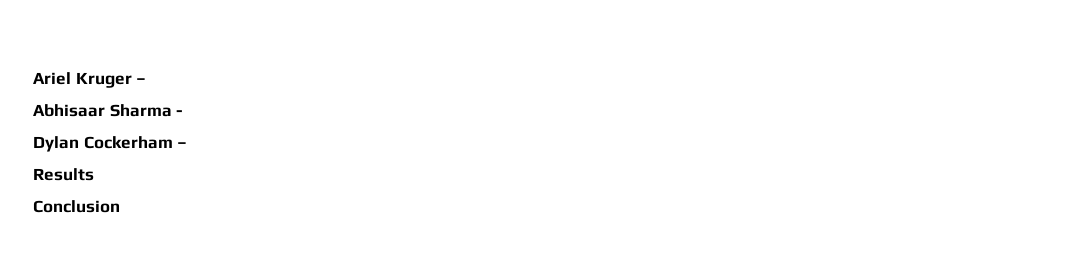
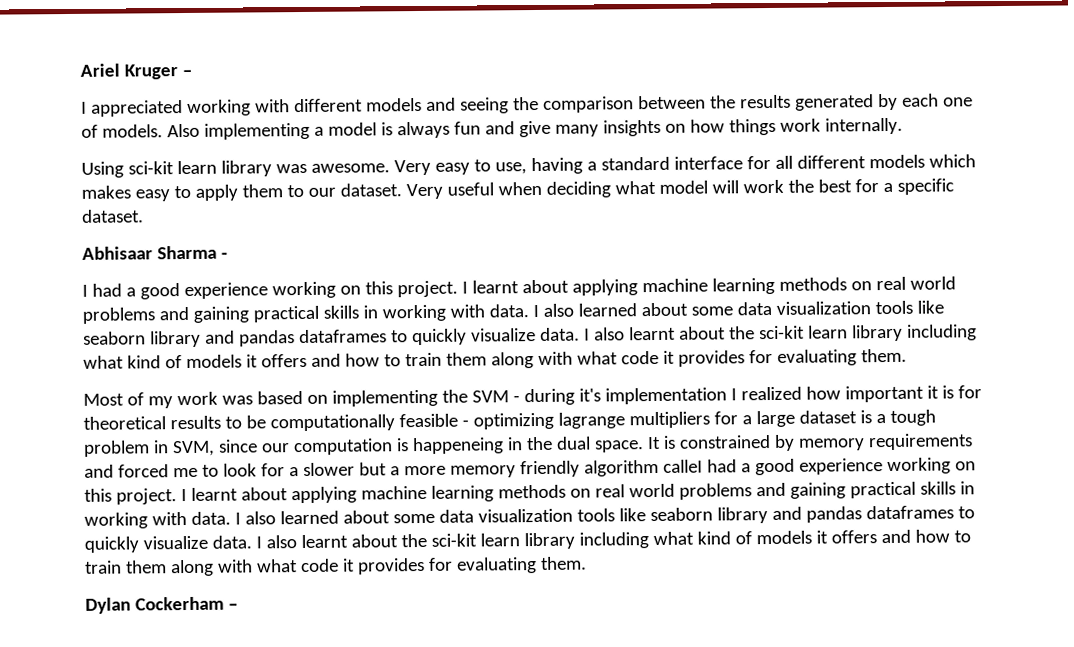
[33,104,184,117] Abhisaar Sharma - -> [81,93,973,117] [81,117,903,140] [81,154,976,178] [81,178,954,202] [82,209,144,223] [82,245,228,260] [82,276,956,300] [82,300,944,324] [83,324,977,348] [83,348,907,369] [83,385,982,409] [83,409,936,432] [83,433,973,457] [84,457,976,478] [84,481,975,505] [84,505,975,529] [84,529,971,553] [85,556,587,577] I appreciated working with different models and seeing the comparison between the results generated by each one of models. Also implementing a model is always fun and give many insights on how things work internally. // Using sci-kit learn library was awesome. Very easy to use, having a standard interface for all different models which makes easy to apply them to our dataset. Very useful when deciding what model will work the best for a specific dataset. // Abhisaar Sharma - // I had a good experience working on this project. I learnt about applying machine learning methods on real world problems and gaining practical skills in working with data. I also learned about some data visualization tools like seaborn library and pandas dataframes to quickly visualize data. I also learnt about the sci-kit learn library including what kind of models it offers and how to train them along with what code it provides for evaluating them. // Most of my work was based on implementing the SVM - during it's implementation I realized how important it is for theoretical results to be computationally feasible - optimizing lagrange multipliers for a large dataset is a tough problem in SVM, since our computation is happeneing in the dual space. It is constrained by memory requirements and forced me to look for a slower but a more memory friendly algorithm calleI had a good experience working on this project. I learnt about applying machine learning methods on real world problems and gaining practical skills in working with data. I also learned about some data visualization tools like seaborn library and pandas dataframes to quickly visualize data. I also learnt about the sci-kit learn library including what kind of models it offers and how to train them along with what code it provides for evaluating them.
[33,168,94,181] [33,200,120,213] // Results // Conclusion -> (238, 606) none

